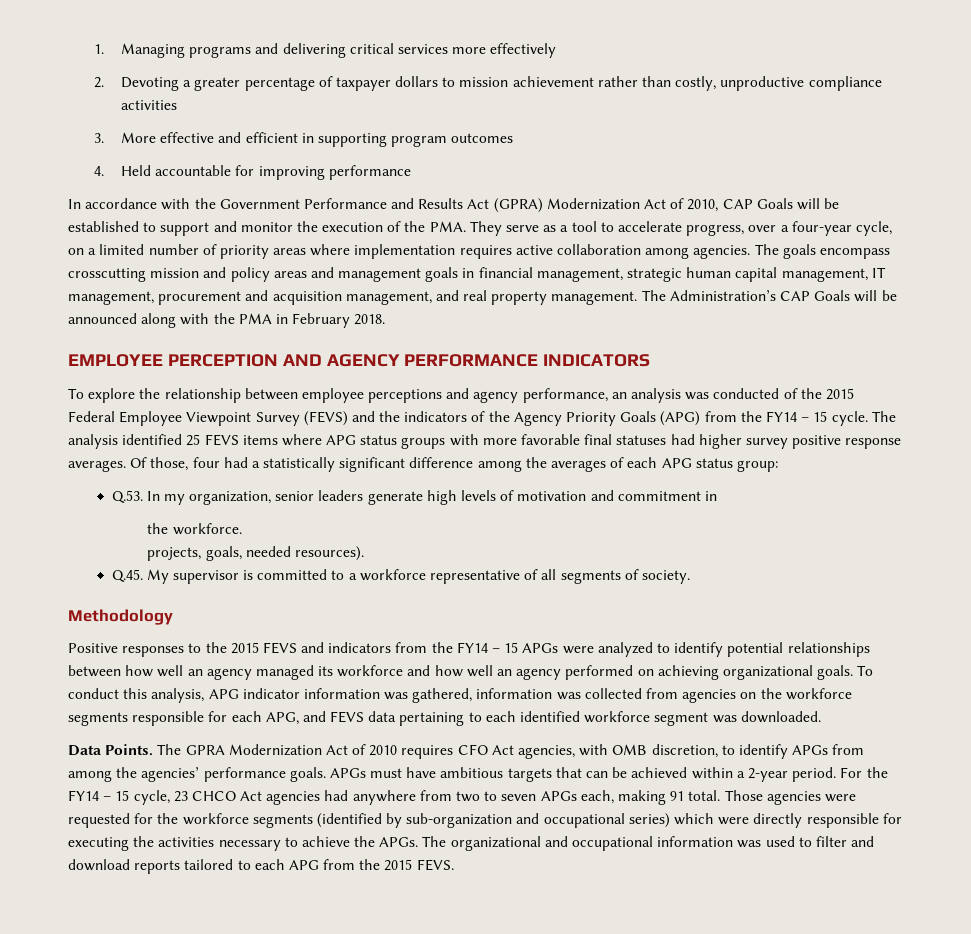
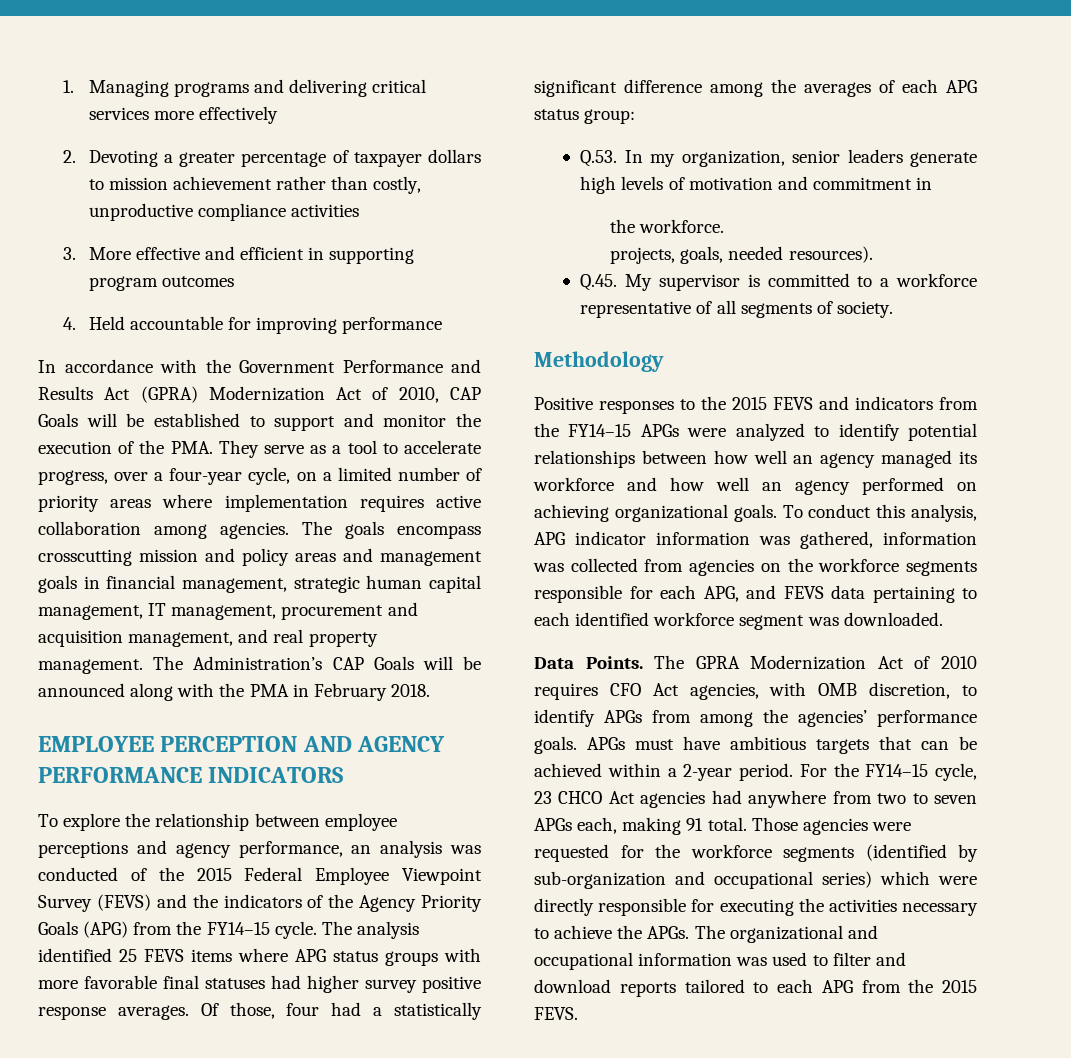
[765,411,828,422] FY14 – 15 -> [206,922,270,935] FY14–15
[456,642,519,653] FY14 – 15 -> [568,424,632,437] FY14–15
[68,790,130,801] FY14 – 15 -> [865,764,929,777] FY14–15

